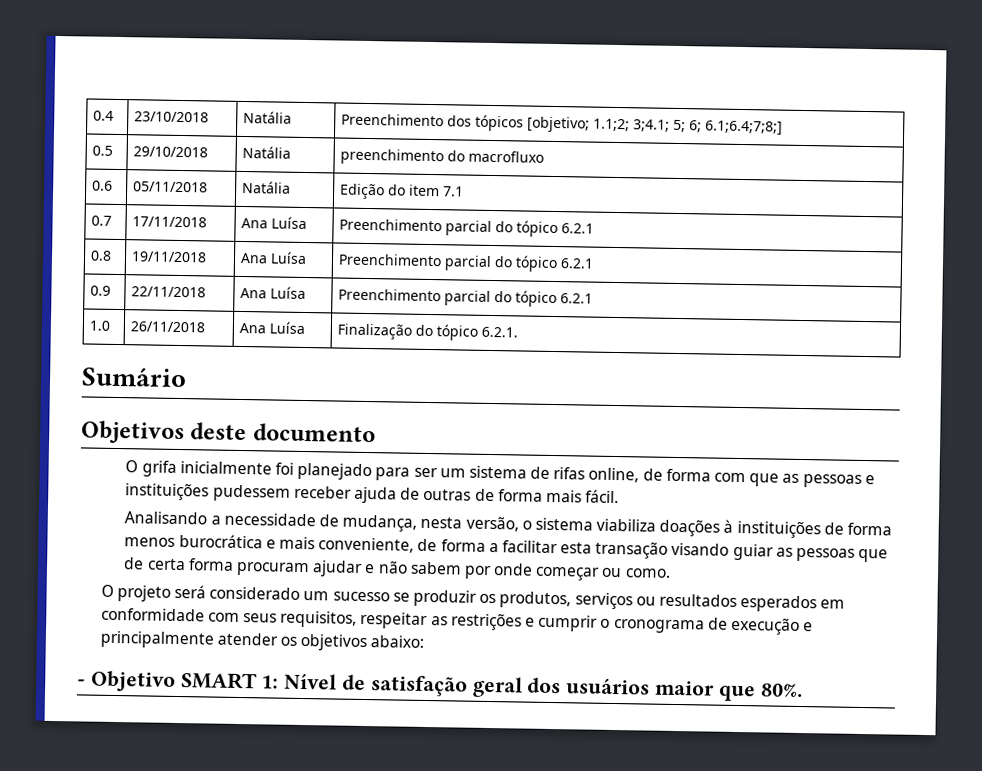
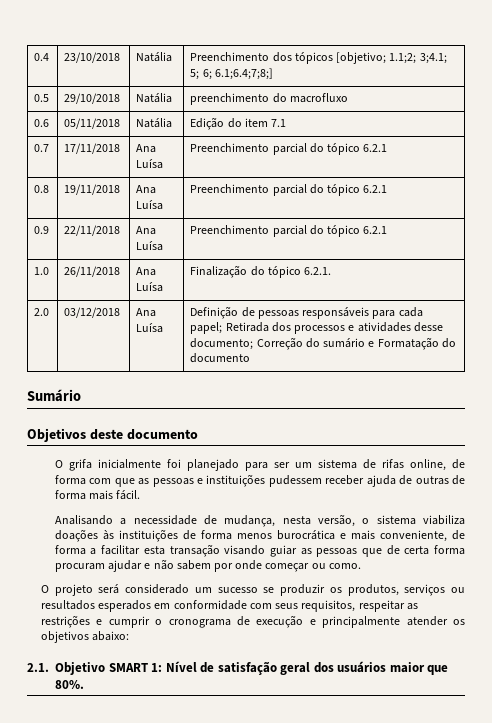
(518, 332) none -> [34,308,50,316] [64,307,121,318] [136,308,157,317] [136,323,164,333] [190,306,423,319] [190,322,443,334] [190,337,456,350] [190,353,251,363] // 2.0 | 03/12/2018 | Ana Luísa | Definição de pessoas responsáveis para cada papel; Retirada dos processos e atividades desse documento; Correção do sumário e Formatação do documento
[723,519,734,533] à -> [102,530,114,540] às
[77,679,86,686] - -> [27,663,49,672] 2.1.

